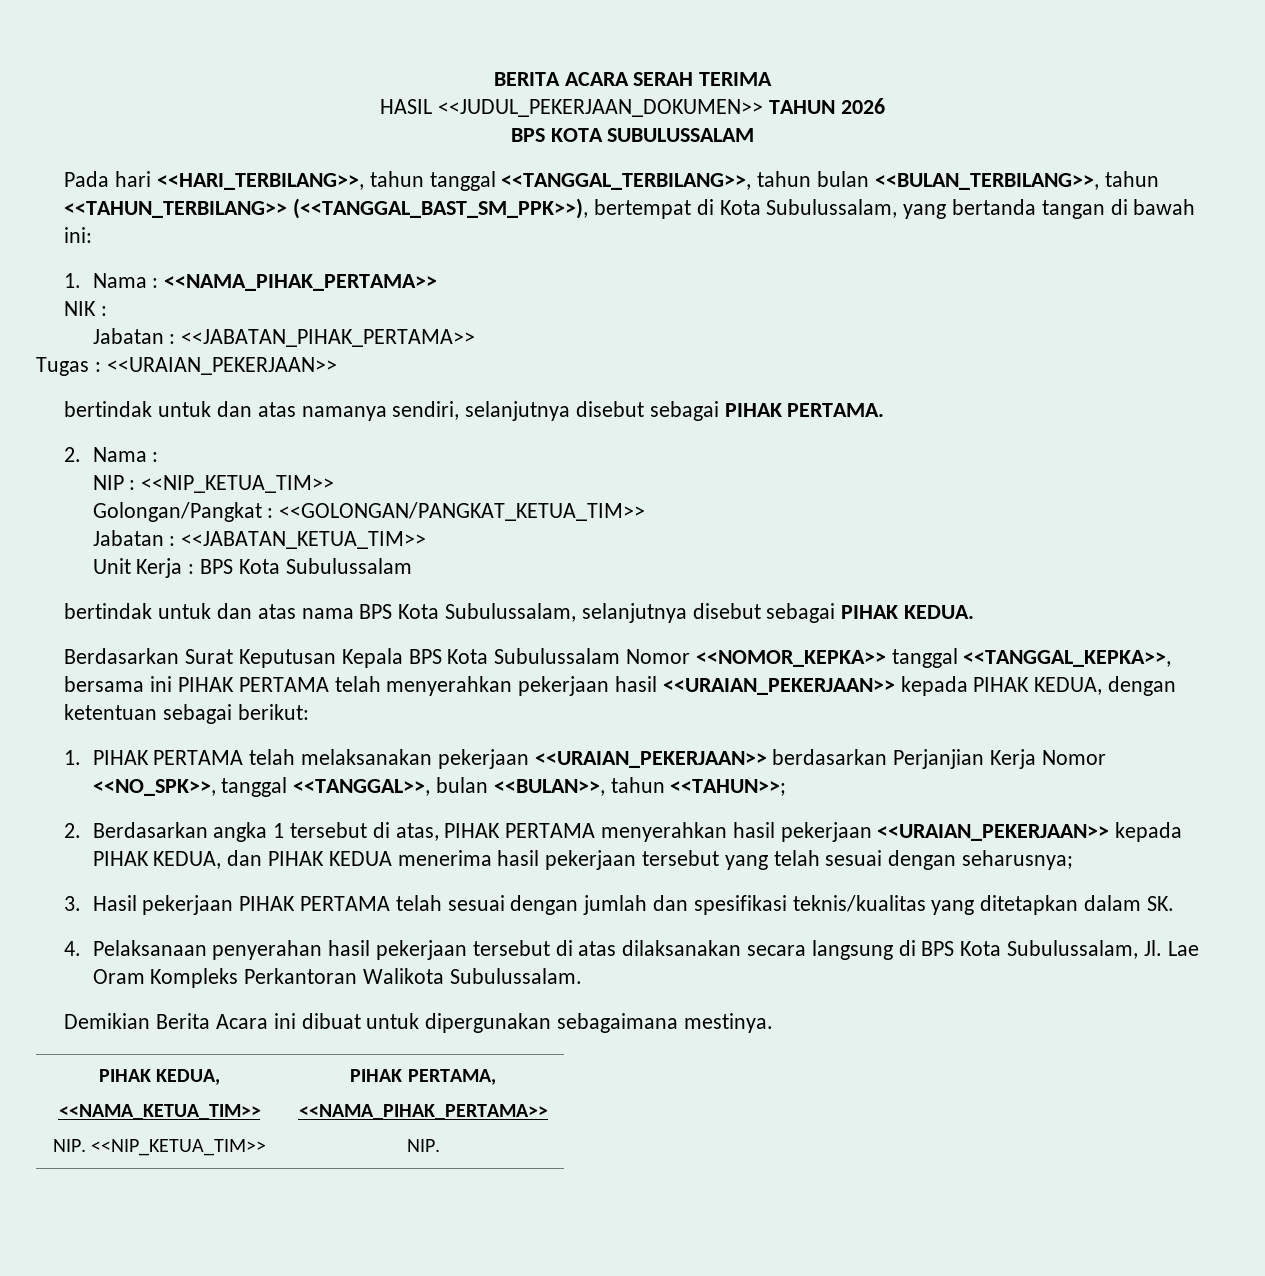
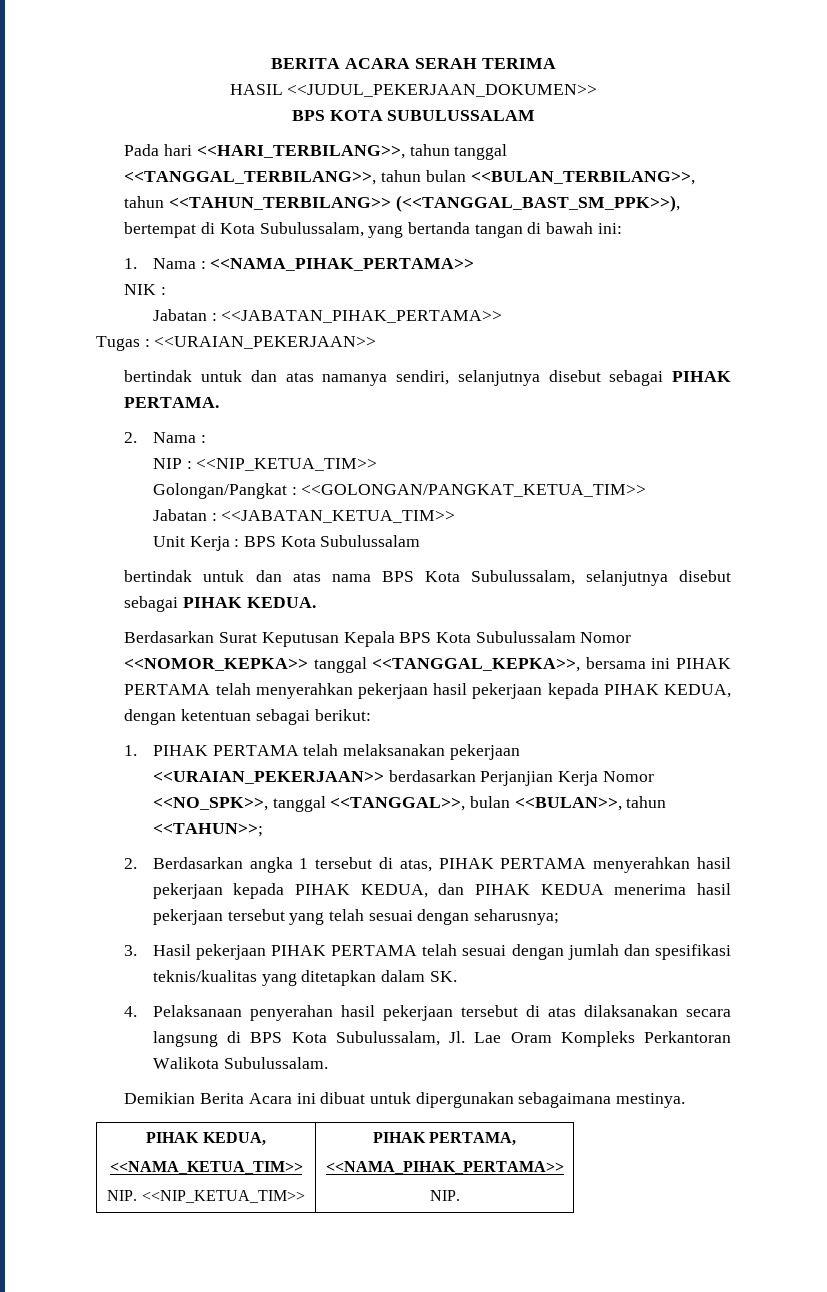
[768,98,885,114] TAHUN 2026 -> (598, 90) none
[662,678,895,695] <<URAIAN_PEKERJAAN>> -> [472,683,543,699] pekerjaan
[877,824,1110,841] <<URAIAN_PEKERJAAN>> -> (223, 891) none

